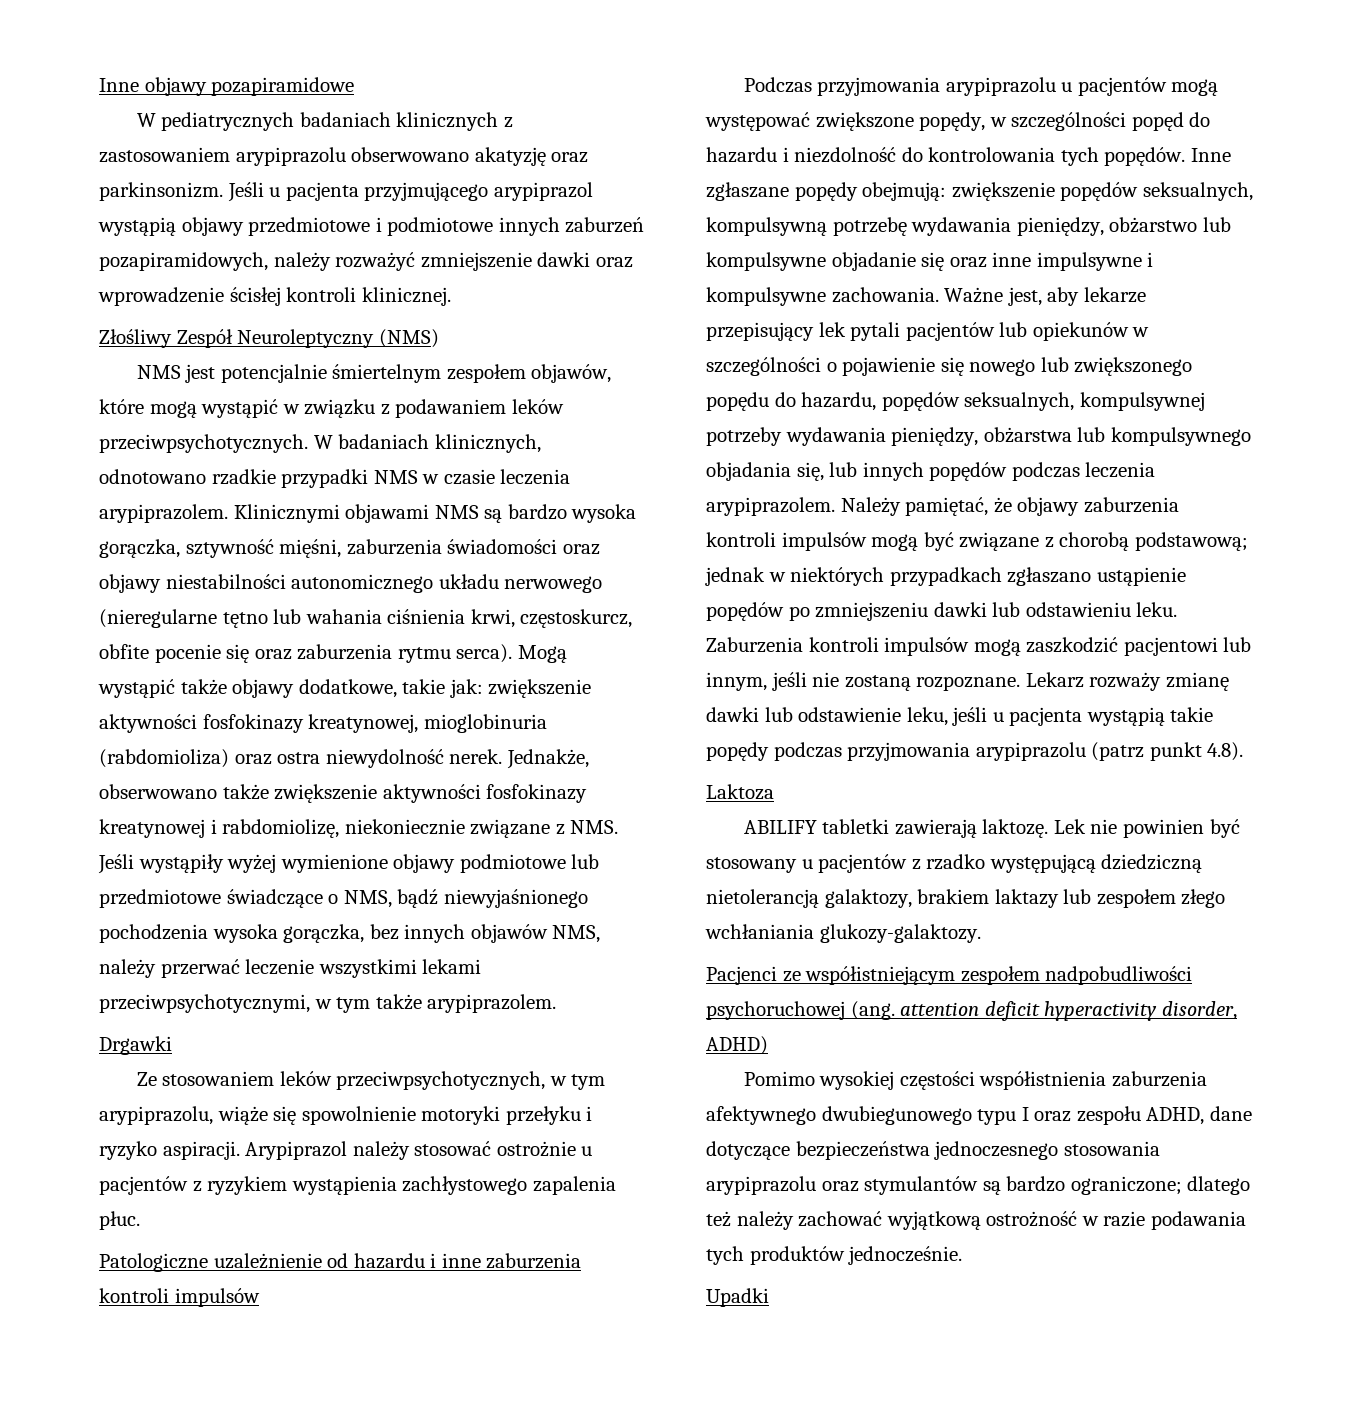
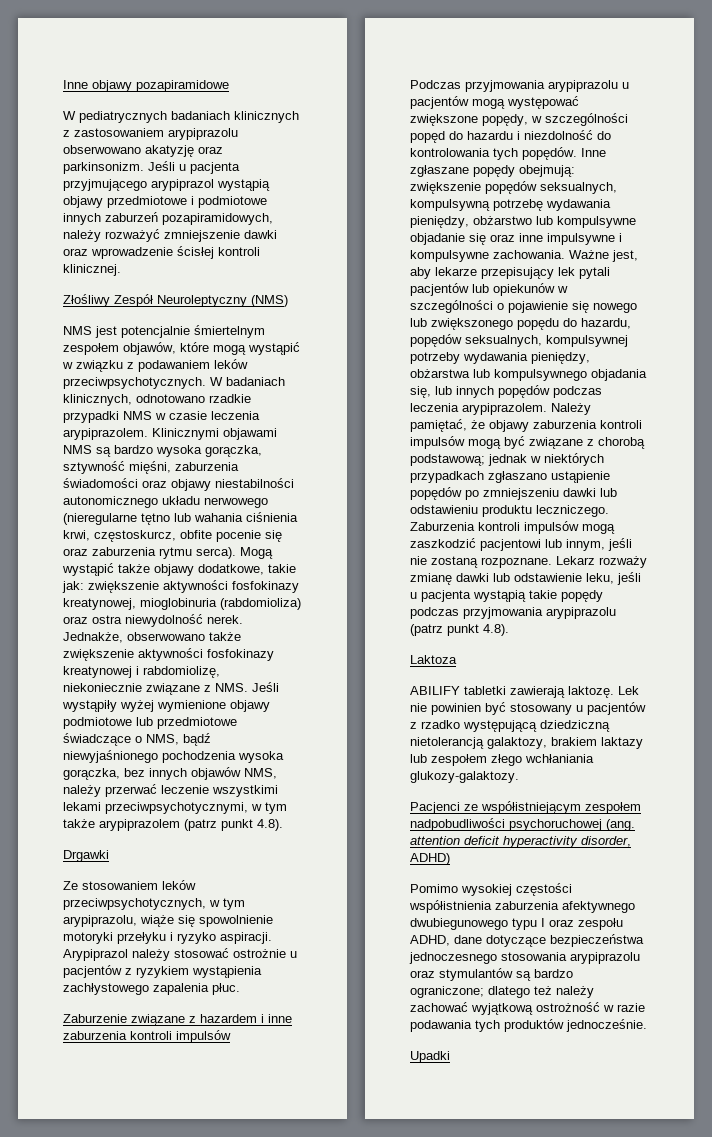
[427,994,557,1013] arypiprazolem. -> [99,819,283,831] arypiprazolem (patrz punkt 4.8).
[99,1253,425,1272] Patologiczne uzależnienie od hazardu -> [63,1014,257,1026] Zaburzenie związane z hazardem
[1136,602,1178,617] leku. -> [482,505,609,517] produktu leczniczego.

